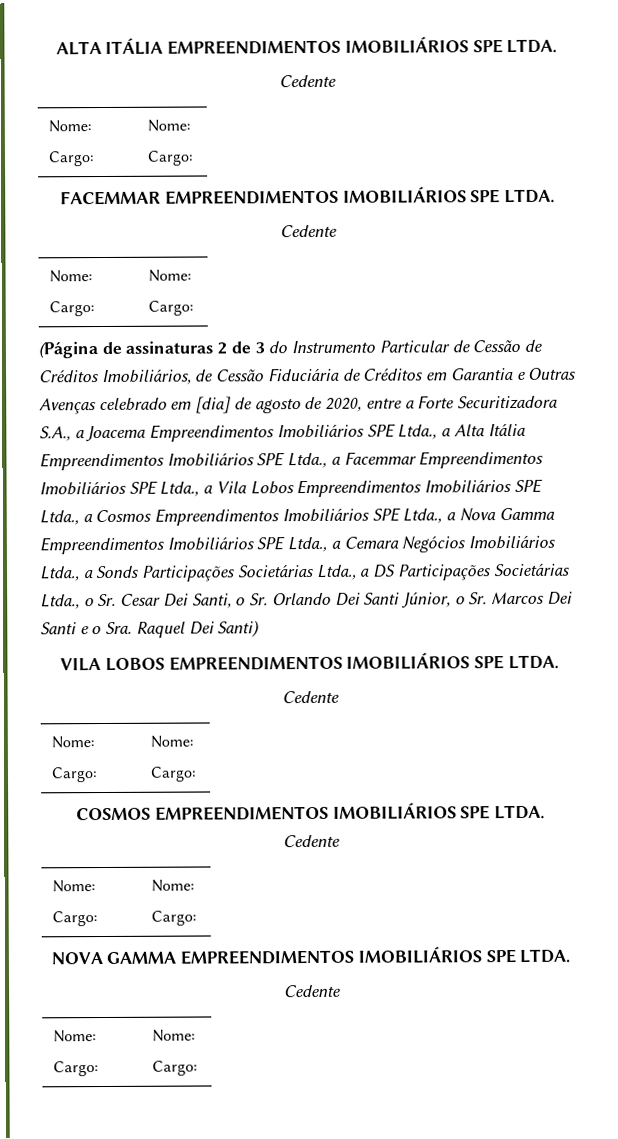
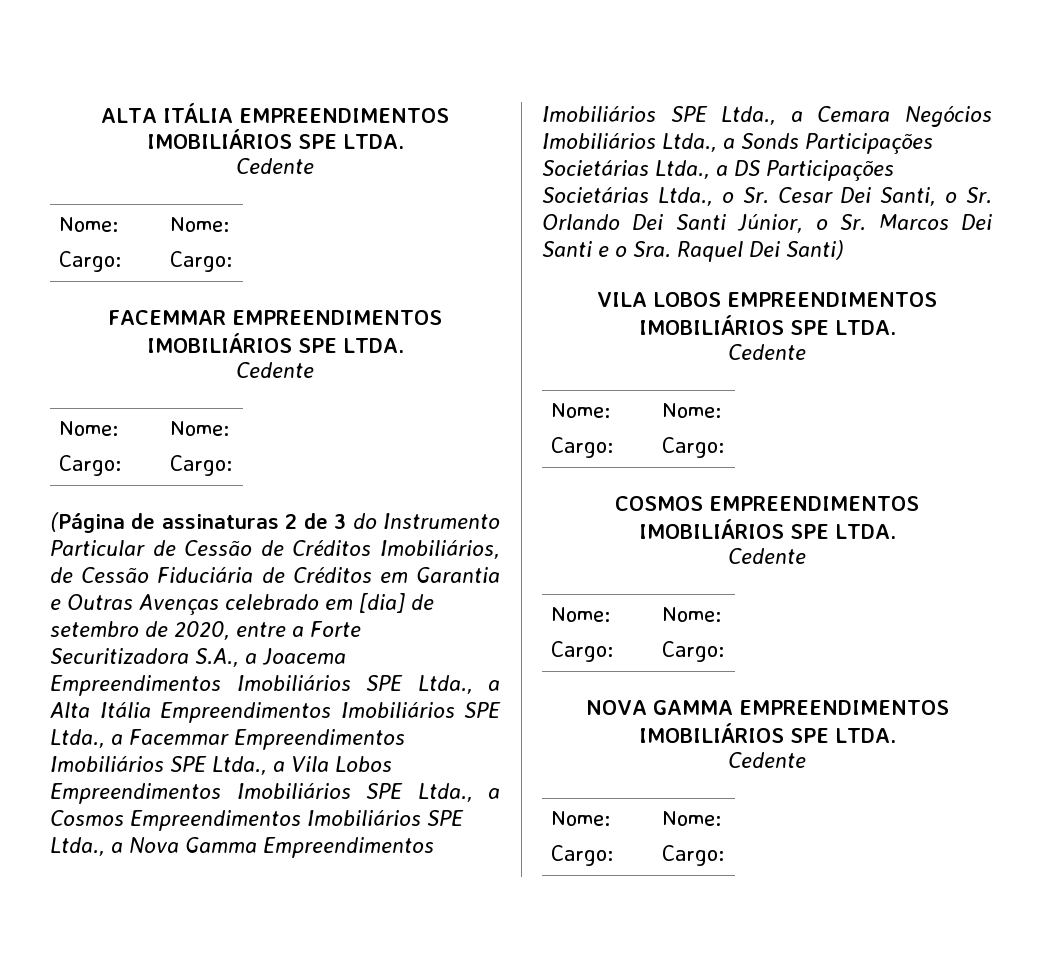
[254,399,301,414] agosto -> [50,621,139,637] setembro

